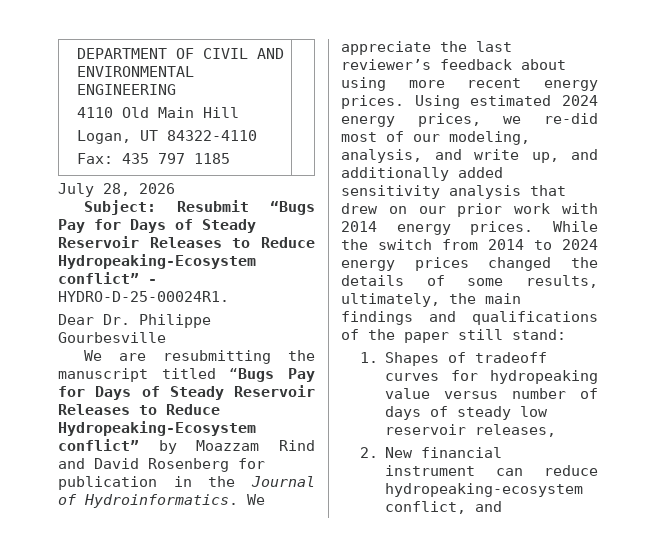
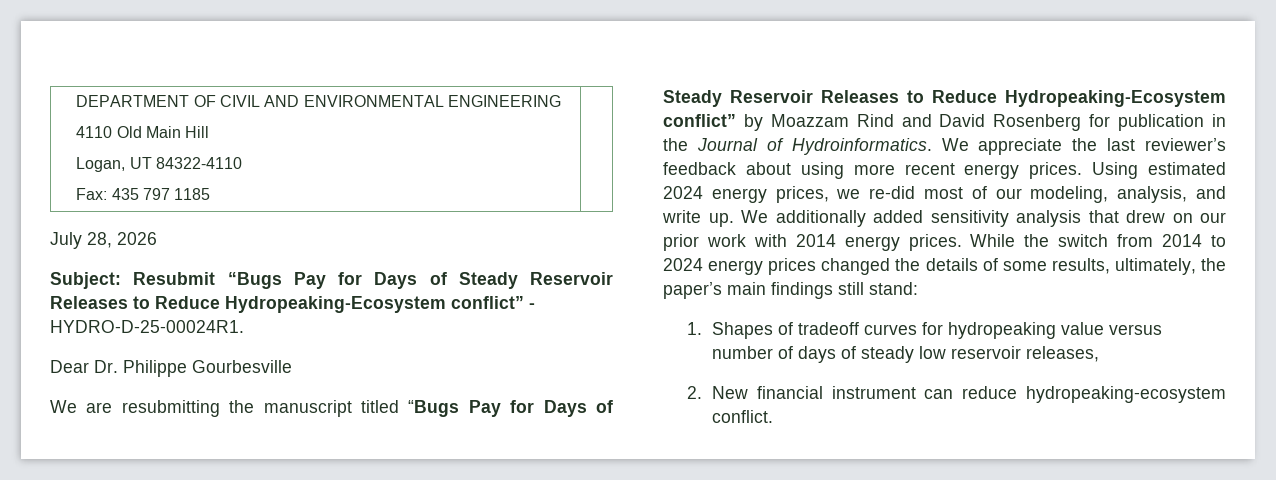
[531,149,598,163] up, and -> [708,210,768,227] up. We
(476, 298) none -> [663,282,722,299] paper’s
[429,311,598,325] [341,329,449,343] and qualifications of the paper -> (833, 290) none
[384,501,502,514] conflict, and -> [711,410,773,423] conflict.

